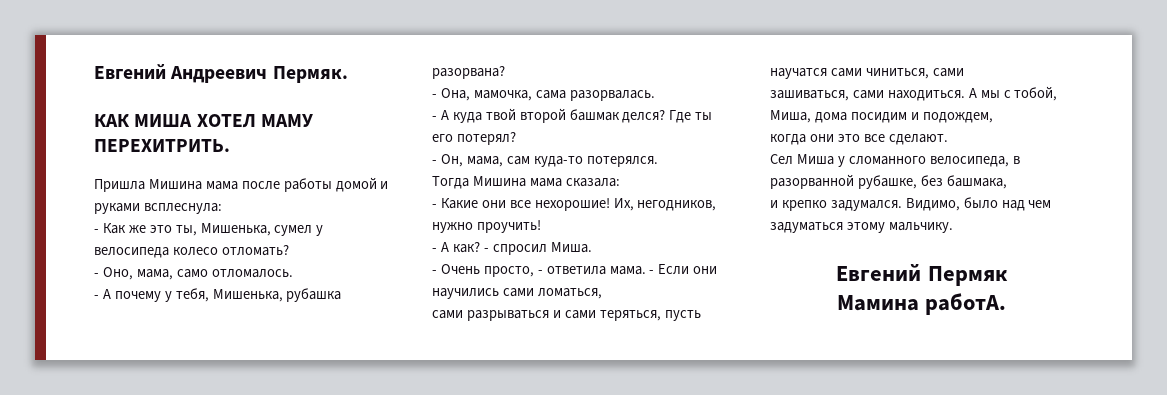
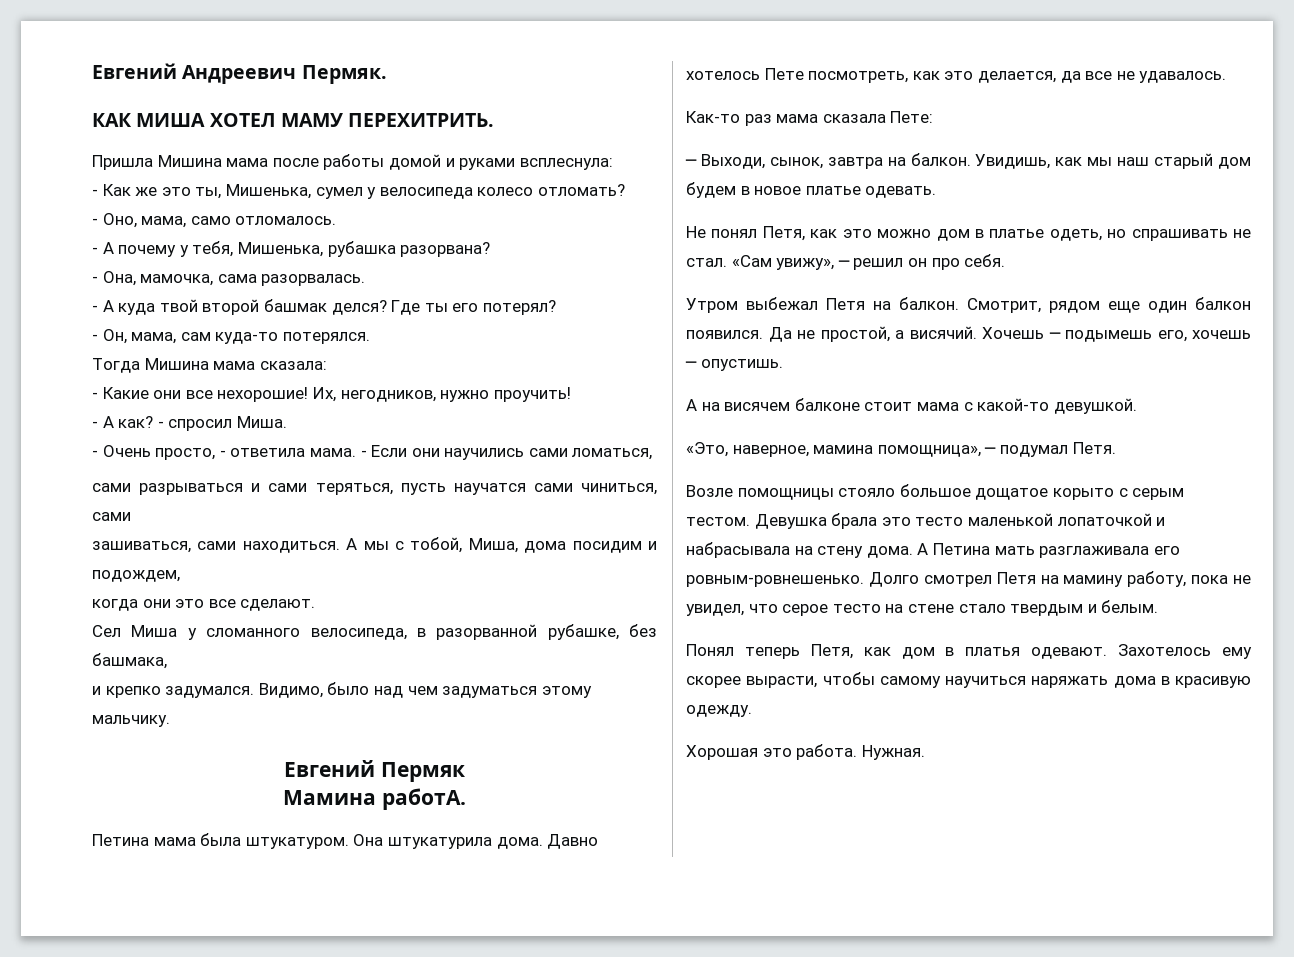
(1007, 304) none -> [92,833,599,849] [686,68,1227,83] [686,111,934,126] [685,153,1251,169] [686,182,937,198] [686,226,1251,241] [686,254,1006,270] [686,297,1251,313] [686,326,1251,342] [685,359,783,371] [686,398,1137,414] [686,442,1116,457] [686,484,1185,500] [686,513,1166,529] [686,542,1180,558] [686,571,1251,587] [686,600,1159,616] [686,644,1252,659] [686,672,1251,688] [686,705,752,717] [686,744,925,760] // Петина мама была штукатуром. Она штукатурила дома. Давно хотелось Пете посмотреть, как это делается, да все не удавалось. // Как-то раз мама сказала Пете: // ─ Выходи, сынок, завтра на балкон. Увидишь, как мы наш старый дом будем в новое платье одевать. // Не понял Петя, как это можно дом в платье одеть, но спрашивать не стал. «Сам увижу», ─ решил он про себя. // Утром выбежал Петя на балкон. Смотрит, рядом еще один балкон появился. Да не простой, а висячий. Хочешь ─ подымешь его, хочешь ─ опустишь. // А на висячем балконе стоит мама с какой-то девушкой. // «Это, наверное, мамина помощница», ─ подумал Петя. // Возле помощницы стояло большое дощатое корыто с серым тестом. Девушка брала это тесто маленькой лопаточкой и набрасывала на стену дома. А Петина мать разглаживала его ровным-ровнешенько. Долго смотрел Петя на мамину работу, пока не увидел, что серое тесто на стене стало твердым и белым. // Понял теперь Петя, как дом в платья одевают. Захотелось ему скорее вырасти, чтобы самому научиться наряжать дома в красивую одежду. // Хорошая это работа. Нужная.

